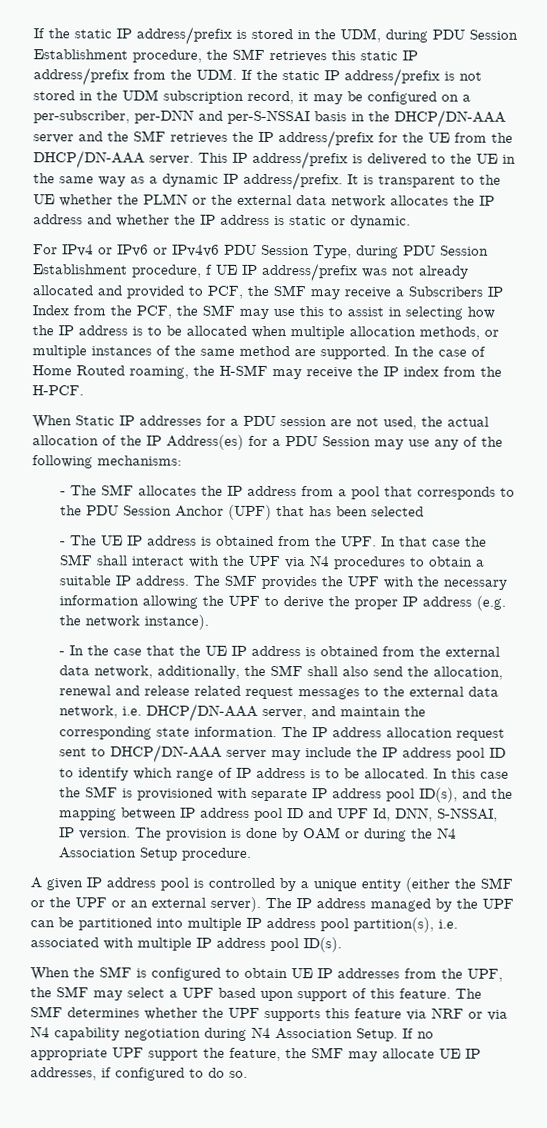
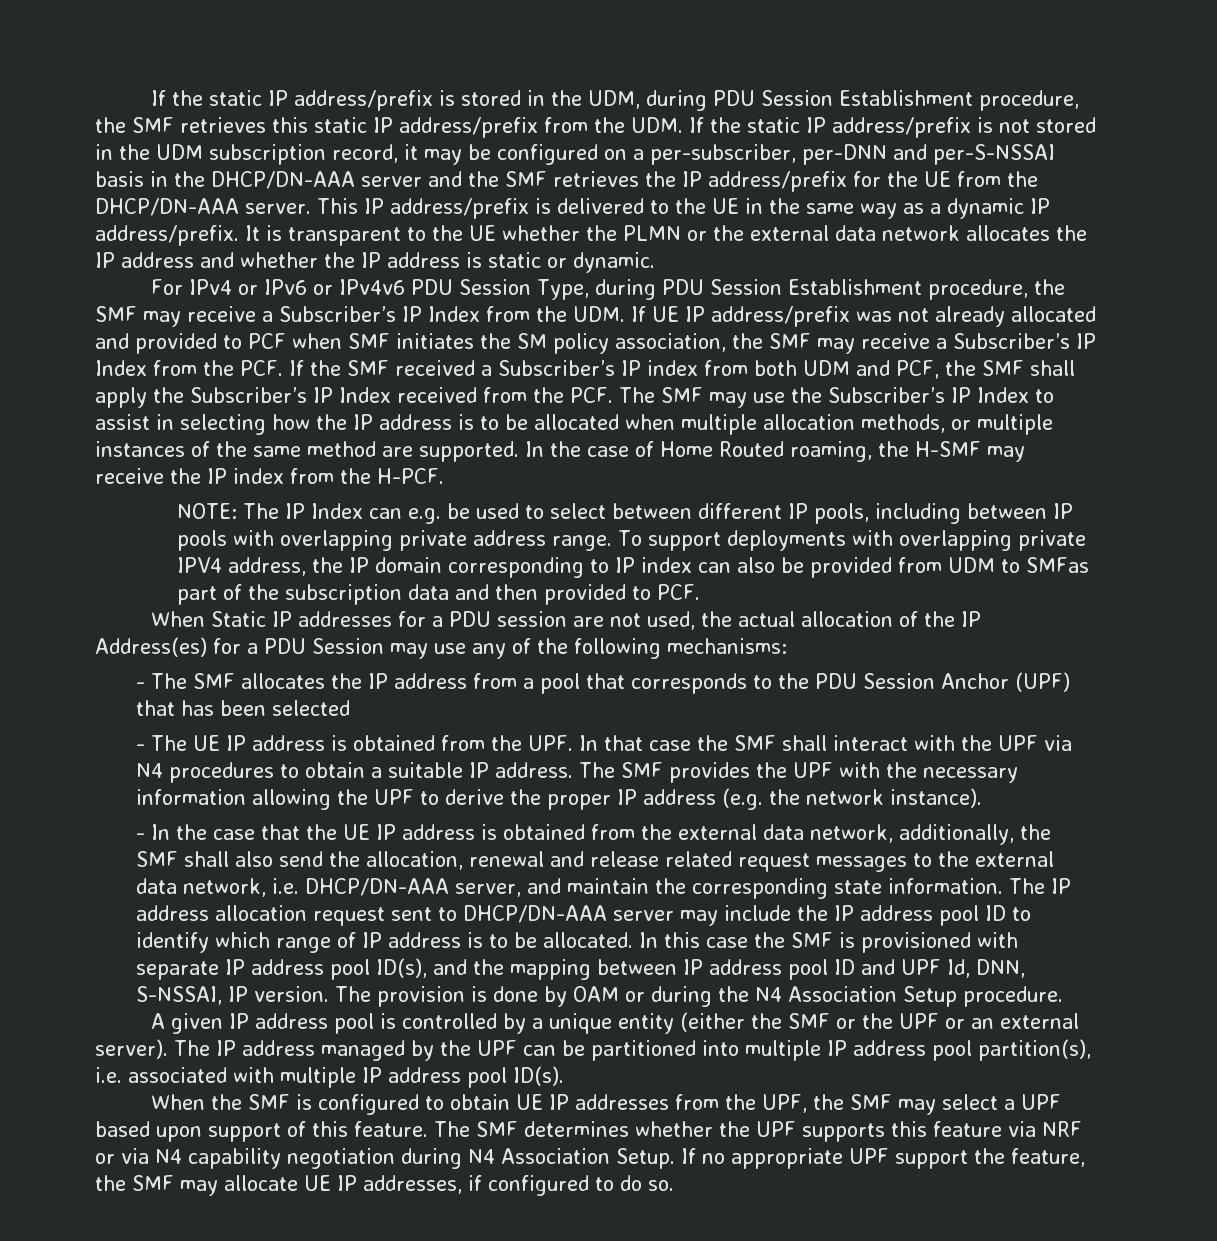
[206,264,213,275] f -> [1033,279,1065,295] [95,306,646,327] the SMF may receive a Subscriber’s IP Index from the UDM. If
[207,284,503,300] [32,304,324,319] PCF, the SMF may receive a Subscribers IP Index from the PCF, the SMF may use this -> [248,333,1096,354] [95,360,1075,379] [95,387,1029,408] PCF when SMF initiates the SM policy association, the SMF may receive a Subscriber’s IP Index from the PCF. If the SMF received a Subscriber’s IP index from both UDM and PCF, the SMF shall apply the Subscriber’s IP Index received from the PCF. The SMF may use the Subscriber’s IP Index
(84, 390) none -> [176,503,1073,524] [176,530,1086,551] [176,557,1089,578] [176,584,700,605] // NOTE: The IP Index can e.g. be used to select between different IP pools, including between IP pools with overlapping private address range. To support deployments with overlapping private IPV4 address, the IP domain corresponding to IP index can also be provided from UDM to SMFas part of the subscription data and then provided to PCF.

